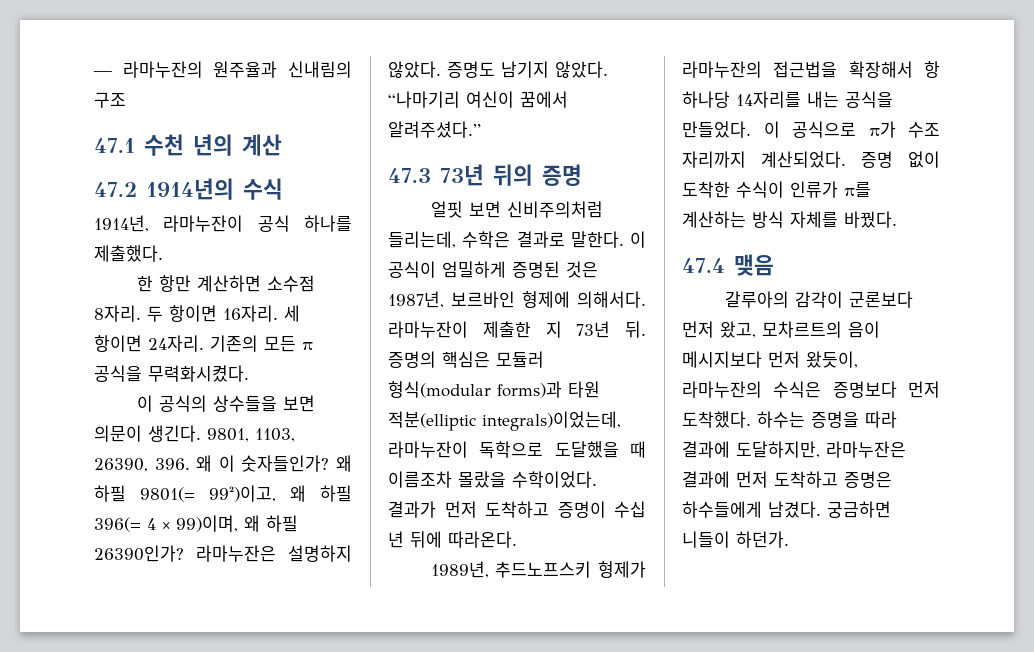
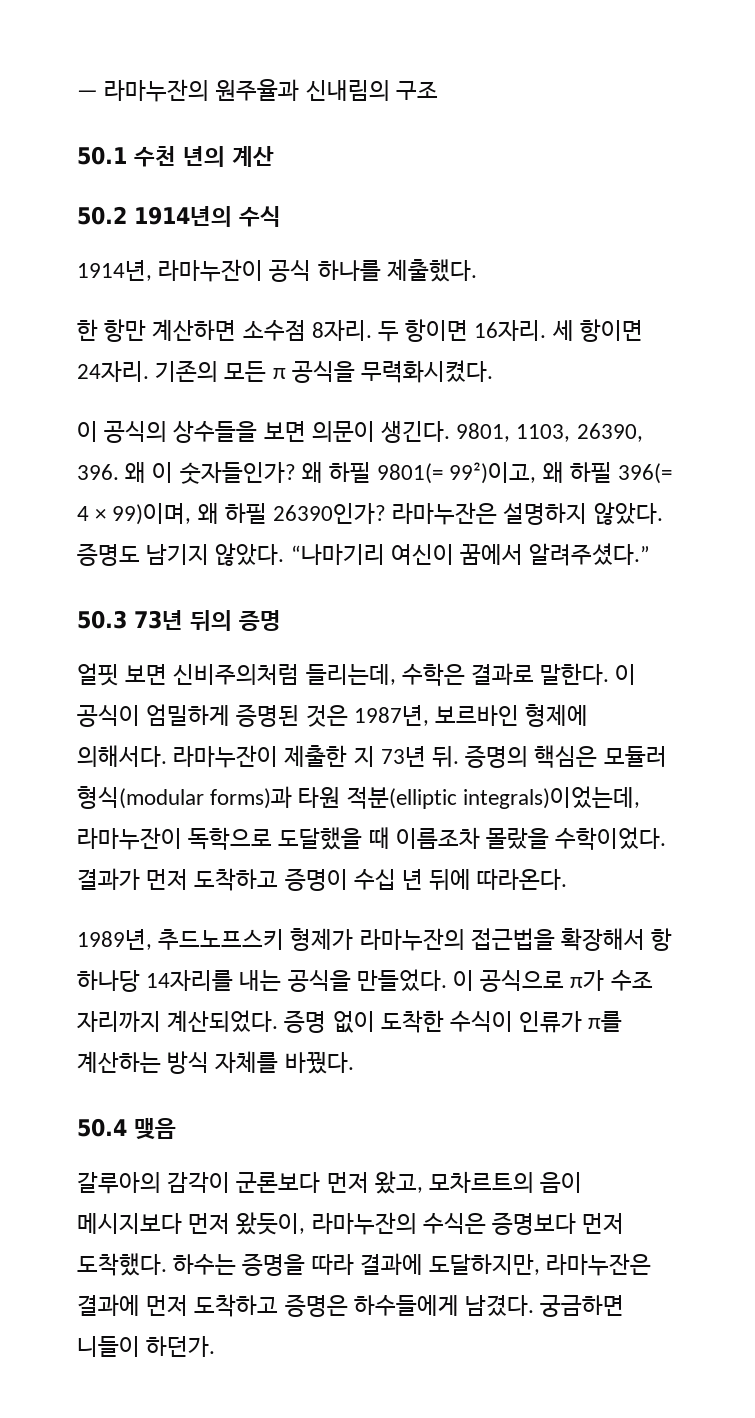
[94,138,135,153] 47.1 -> [77,146,127,165] 50.1
[94,182,137,197] 47.2 -> [77,206,127,225] 50.2
[388,168,431,183] 47.3 -> [77,610,127,629] 50.3
[682,258,725,273] 47.4 -> [77,1118,127,1137] 50.4

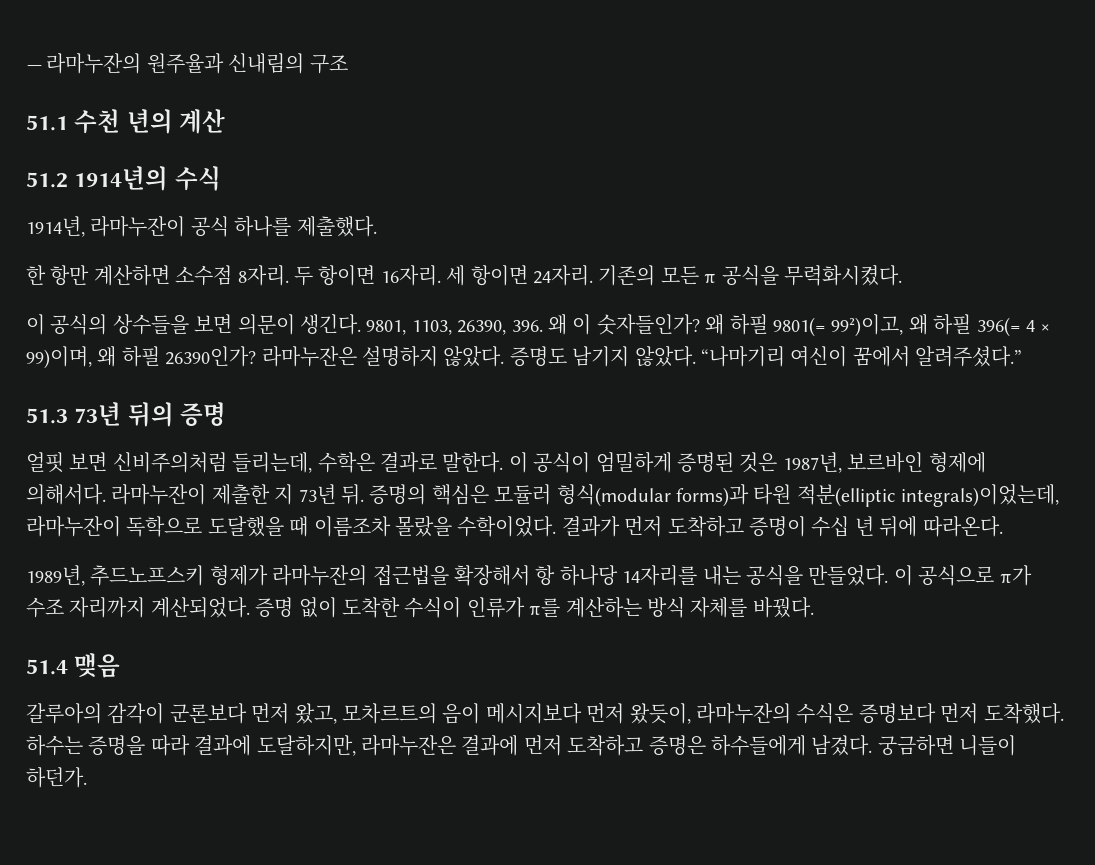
[77,146,127,165] 50.1 -> [26,115,68,131] 51.1
[77,206,127,225] 50.2 -> [26,172,68,188] 51.2
[77,610,127,629] 50.3 -> [26,408,68,424] 51.3
[77,1118,127,1137] 50.4 -> [26,659,68,675] 51.4

